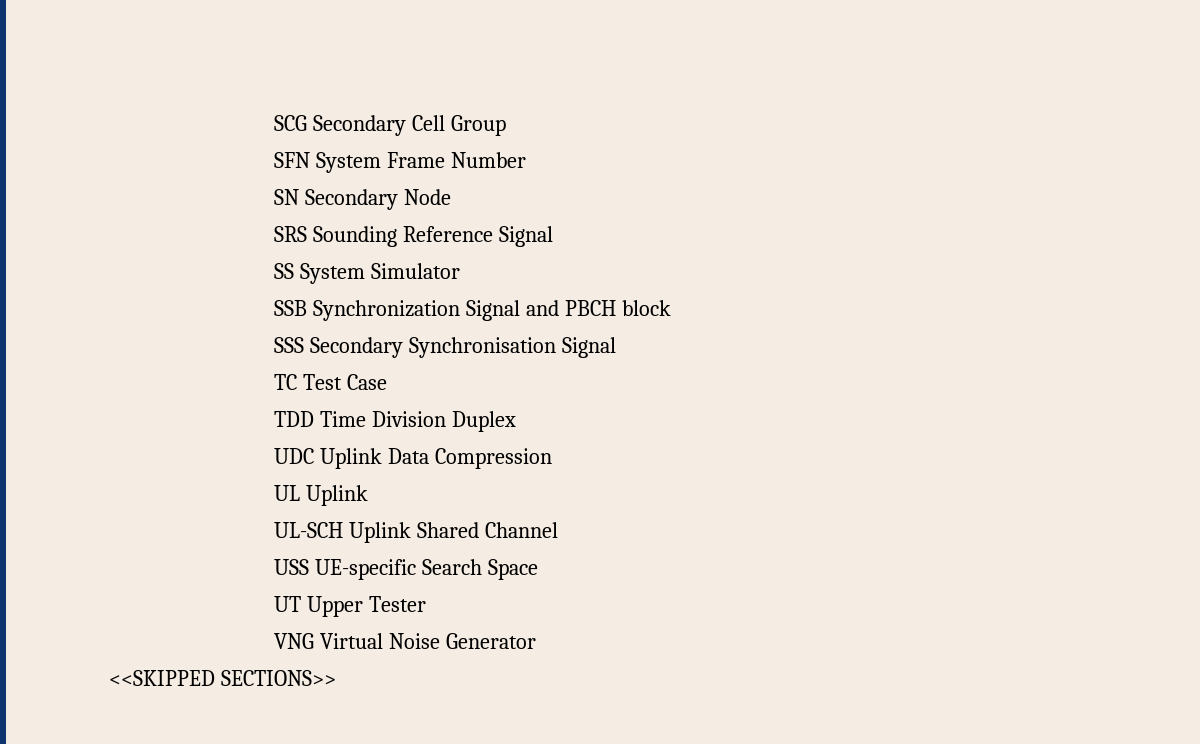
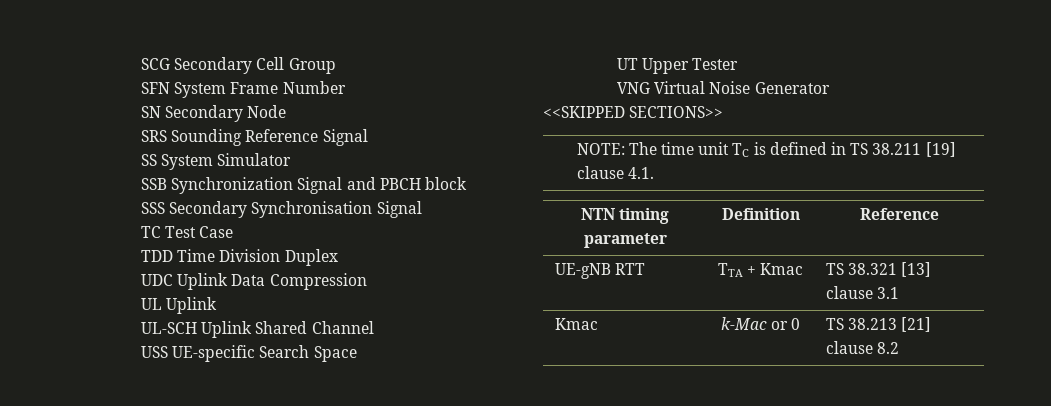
(336, 678) none -> [576,142,956,157] [576,166,654,179] [580,208,670,224] [583,233,667,248] [721,208,800,220] [859,208,939,220] [554,263,645,279] [717,263,804,277] [825,262,931,277] [825,286,899,299] [554,318,598,330] [720,317,801,330] [825,317,931,332] [825,341,899,354] // NOTE: The time unit TC is defined in TS 38.211 [19] clause 4.1. // NTN timing parameter | Definition | Reference // UE-gNB RTT | TTA + Kmac | TS 38.321 [13] clause 3.1 // Kmac | k-Mac or 0 | TS 38.213 [21] clause 8.2

